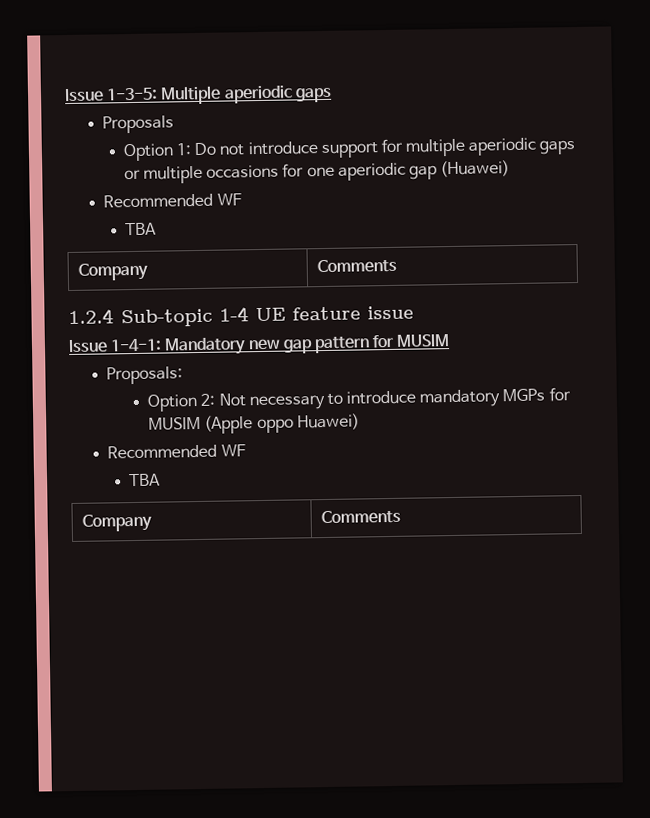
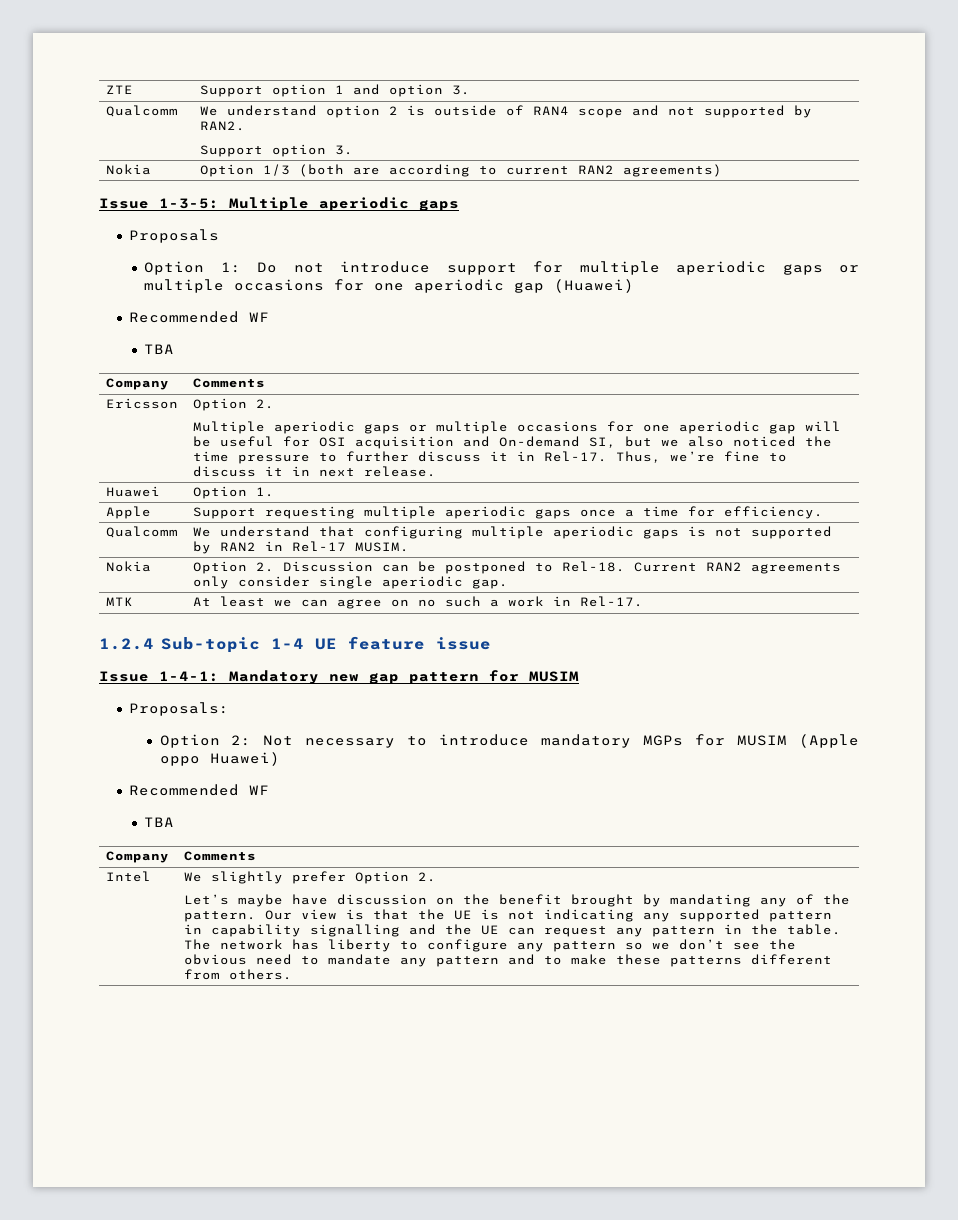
(64, 95) none -> [106,85,134,94] [200,84,471,97] [106,105,179,117] [200,105,813,118] [200,121,246,131] [200,144,354,157] [106,164,152,175] [200,164,723,177] ZTE | Support option 1 and option 3. // Qualcomm | We understand option 2 is outside of RAN4 scope and not supported by RAN2. // Support option 3. // Nokia | Option 1/3 (both are according to current RAN2 agreements) //
(397, 266) none -> [106,398,179,409] [193,398,275,411] [193,421,842,434] [193,436,833,449] [193,451,788,464] [193,466,437,477] [106,486,161,497] [193,486,275,499] [106,506,152,519] [193,506,824,519] [106,526,179,538] [193,526,833,539] [193,541,410,554] [106,561,152,572] [193,561,842,574] [193,576,509,589] [106,597,134,606] [193,596,644,609] // Ericsson | Option 2. // Multiple aperiodic gaps or multiple occasions for one aperiodic gap will be useful for OSI acquisition and On-demand SI, but we also noticed the time pressure to further discuss it in Rel-17. Thus, we’re fine to discuss it in next release. // Huawei | Option 1. // Apple | Support requesting multiple aperiodic gaps once a time for efficiency. // Qualcomm | We understand that configuring multiple aperiodic gaps is not supported by RAN2 in Rel-17 MUSIM. // Nokia | Option 2. Discussion can be postponed to Rel-18. Current RAN2 agreements only consider single aperiodic gap. // MTK | At least we can agree on no such a work in Rel-17.
(401, 517) none -> [106,871,152,882] [184,871,437,884] [184,894,851,907] [184,909,833,922] [184,924,842,937] [184,939,797,952] [184,954,833,967] [184,969,293,980] // Intel | We slightly prefer Option 2. // Let’s maybe have discussion on the benefit brought by mandating any of the pattern. Our view is that the UE is not indicating any supported pattern in capability signalling and the UE can request any pattern in the table. The network has liberty to configure any pattern so we don’t see the obvious need to mandate any pattern and to make these patterns different from others.

